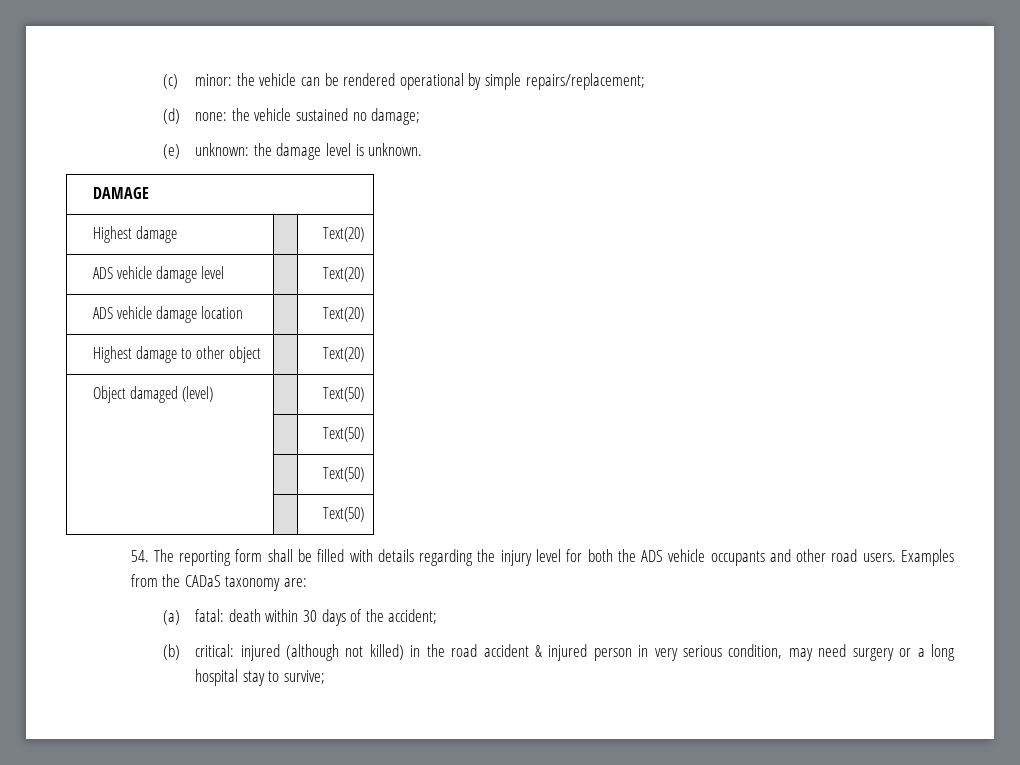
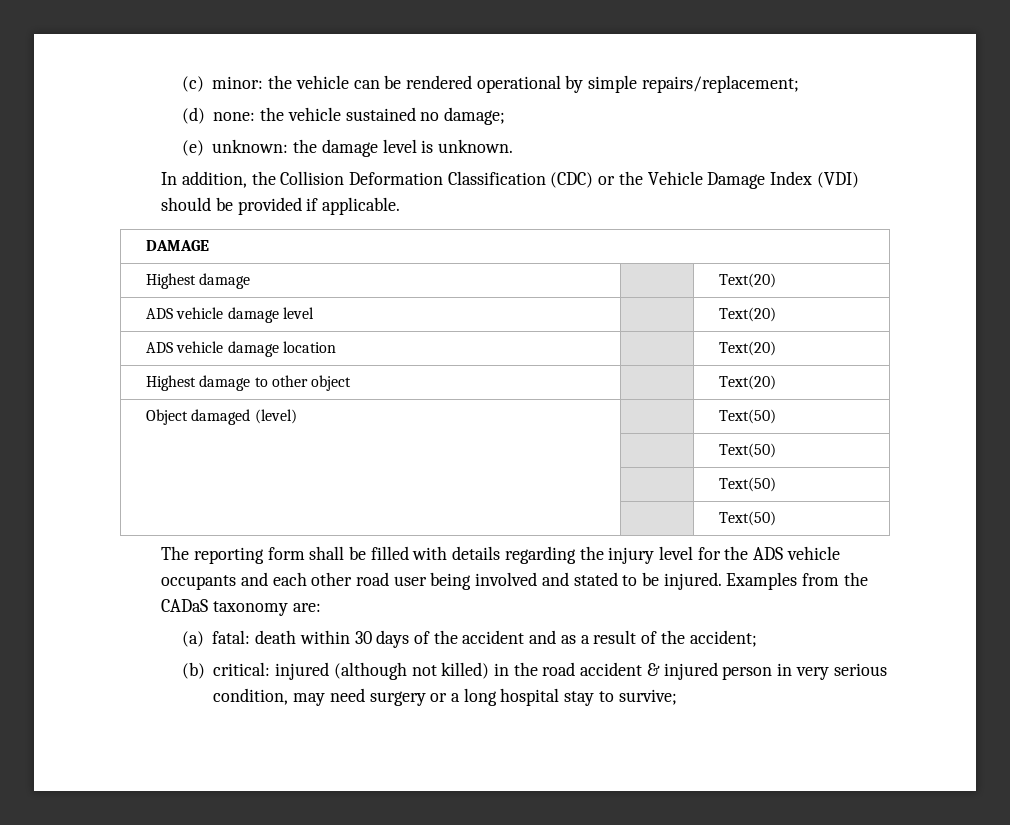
(423, 149) none -> [161,171,859,189] [161,197,400,215] // In addition, the Collision Deformation Classification (CDC) or the Vehicle Damage Index (VDI) should be provided if applicable.
[130,550,149,562] 54. -> (777, 518) none
[587,549,613,562] both -> (721, 553) none
(791, 555) none -> [272,572,307,586] each
[862,553,896,562] users. -> [393,572,722,590] user being involved and stated to be injured.
(384, 615) none -> [462,630,685,644] accident and as a result of the

